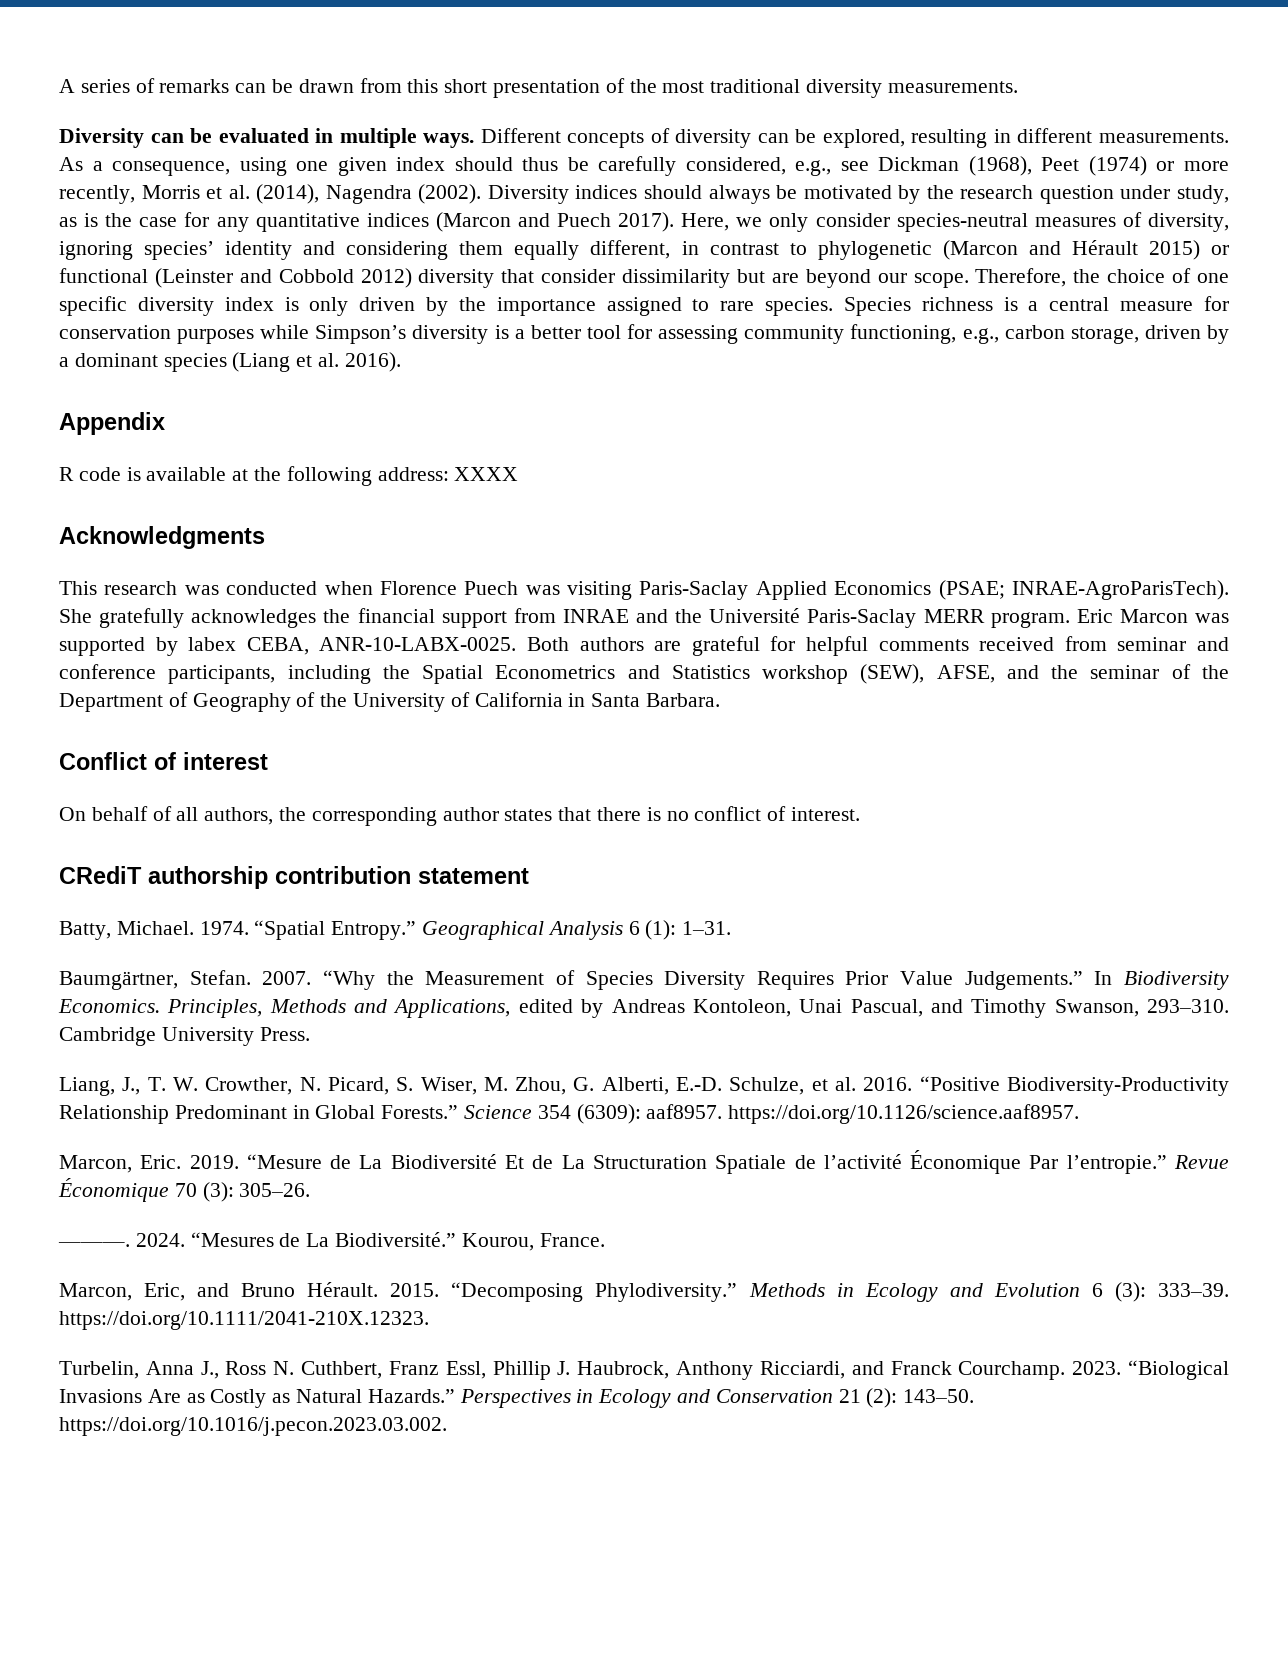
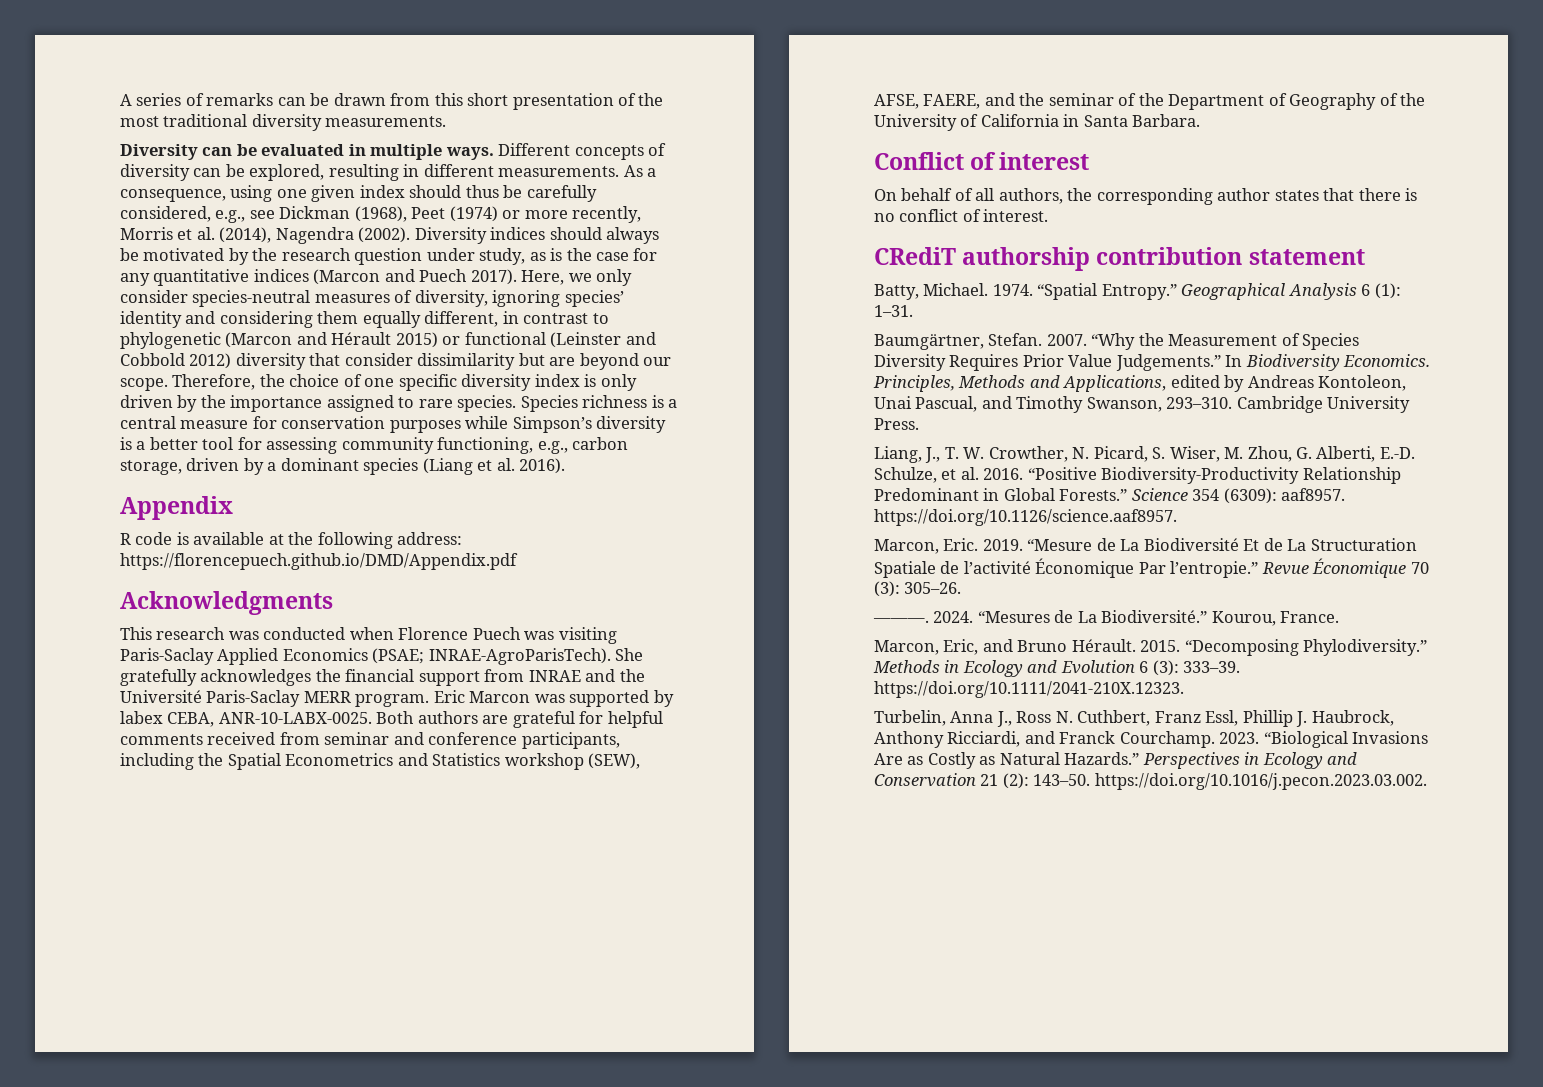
[454,467,519,481] XXXX -> [120,553,518,570] https://florencepuech.github.io/DMD/Appendix.pdf
(995, 674) none -> [923,94,981,109] FAERE,

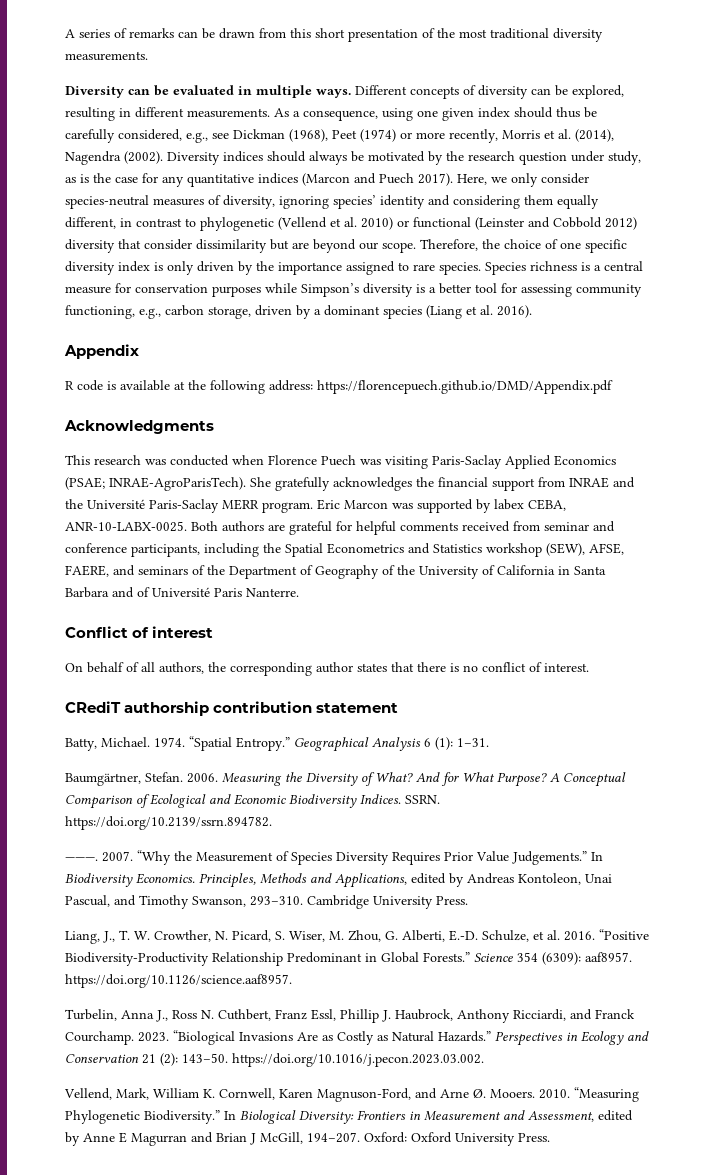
[225,332,438,348] (Marcon and Hérault 2015) -> [278,217,393,230] (Vellend et al. 2010)
[1019,93,1114,106] the seminar -> [138,566,188,575] seminars
[1132,114,1201,127] Barbara. -> [65,587,299,598] Barbara and of Université Paris Nanterre.
(1043, 339) none -> [187,772,626,787] [65,794,440,809] [65,816,272,830] [65,857,98,861] 2006. Measuring the Diversity of What? And for What Purpose? A Conceptual Comparison of Ecological and Economic Biodiversity Indices. SSRN. https://doi.org/10.2139/ssrn.894782. // ———.
[874,538,1417,554] [874,558,1429,578] [874,581,962,597] [873,610,1340,626] [874,639,1428,656] [873,660,1241,677] [874,681,1184,698] // Marcon, Eric. 2019. “Mesure de La Biodiversité Et de La Structuration Spatiale de l’activité Économique Par l’entropie.” Revue Économique 70 (3): 305–26. // ———. 2024. “Mesures de La Biodiversité.” Kourou, France. // Marcon, Eric, and Bruno Hérault. 2015. “Decomposing Phylodiversity.” Methods in Ecology and Evolution 6 (3): 333–39. https://doi.org/10.1111/2041-210X.12323. -> (292, 981) none
(1427, 781) none -> [64,1087,639,1102] [65,1110,633,1124] [65,1132,550,1146] // Vellend, Mark, William K. Cornwell, Karen Magnuson-Ford, and Arne Ø. Mooers. 2010. “Measuring Phylogenetic Biodiversity.” In Biological Diversity: Frontiers in Measurement and Assessment, edited by Anne E Magurran and Brian J McGill, 194–207. Oxford: Oxford University Press.

